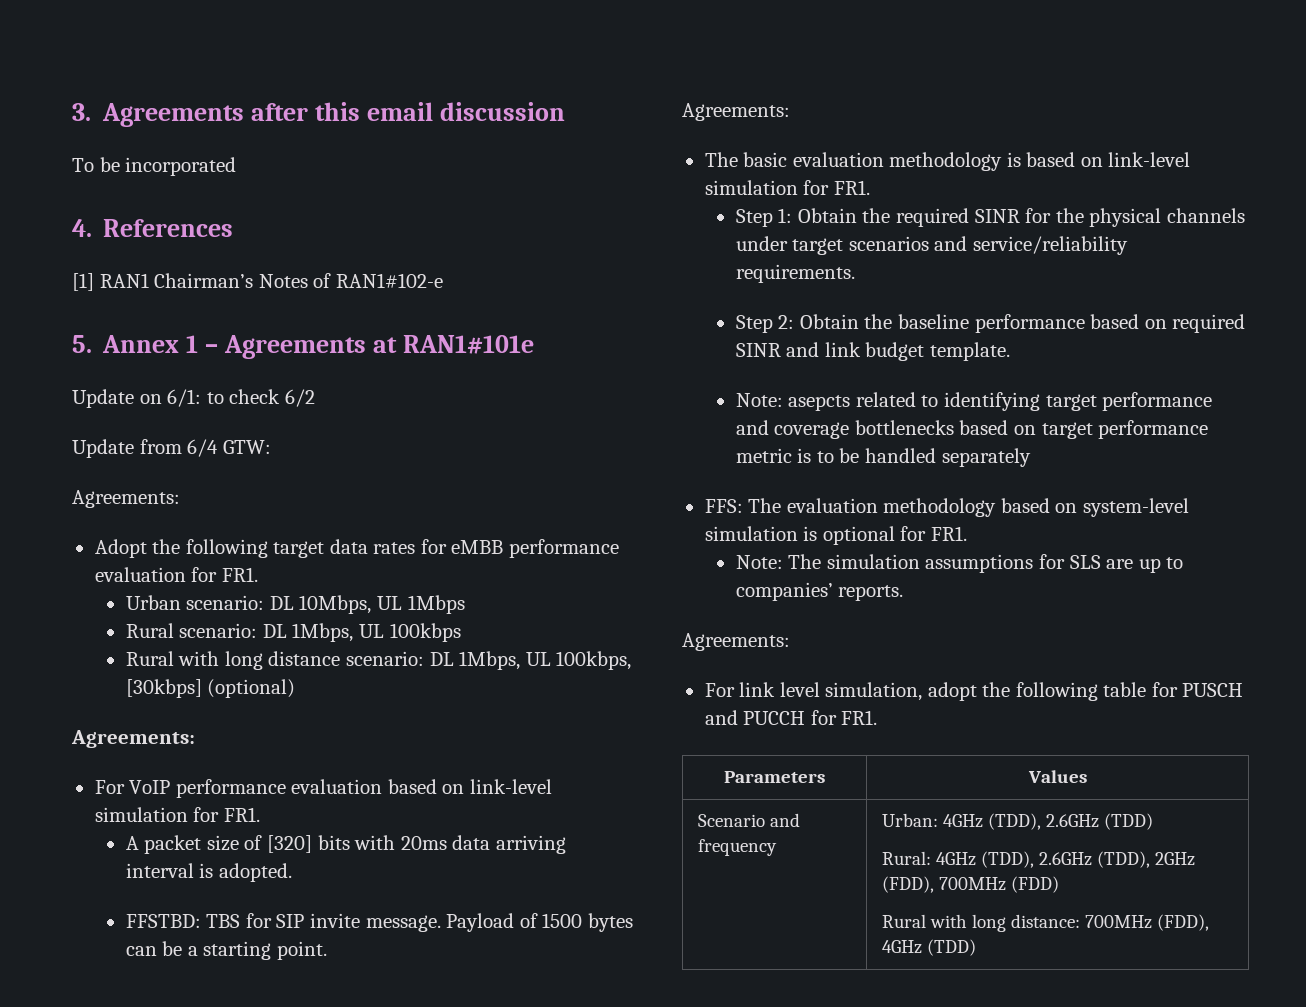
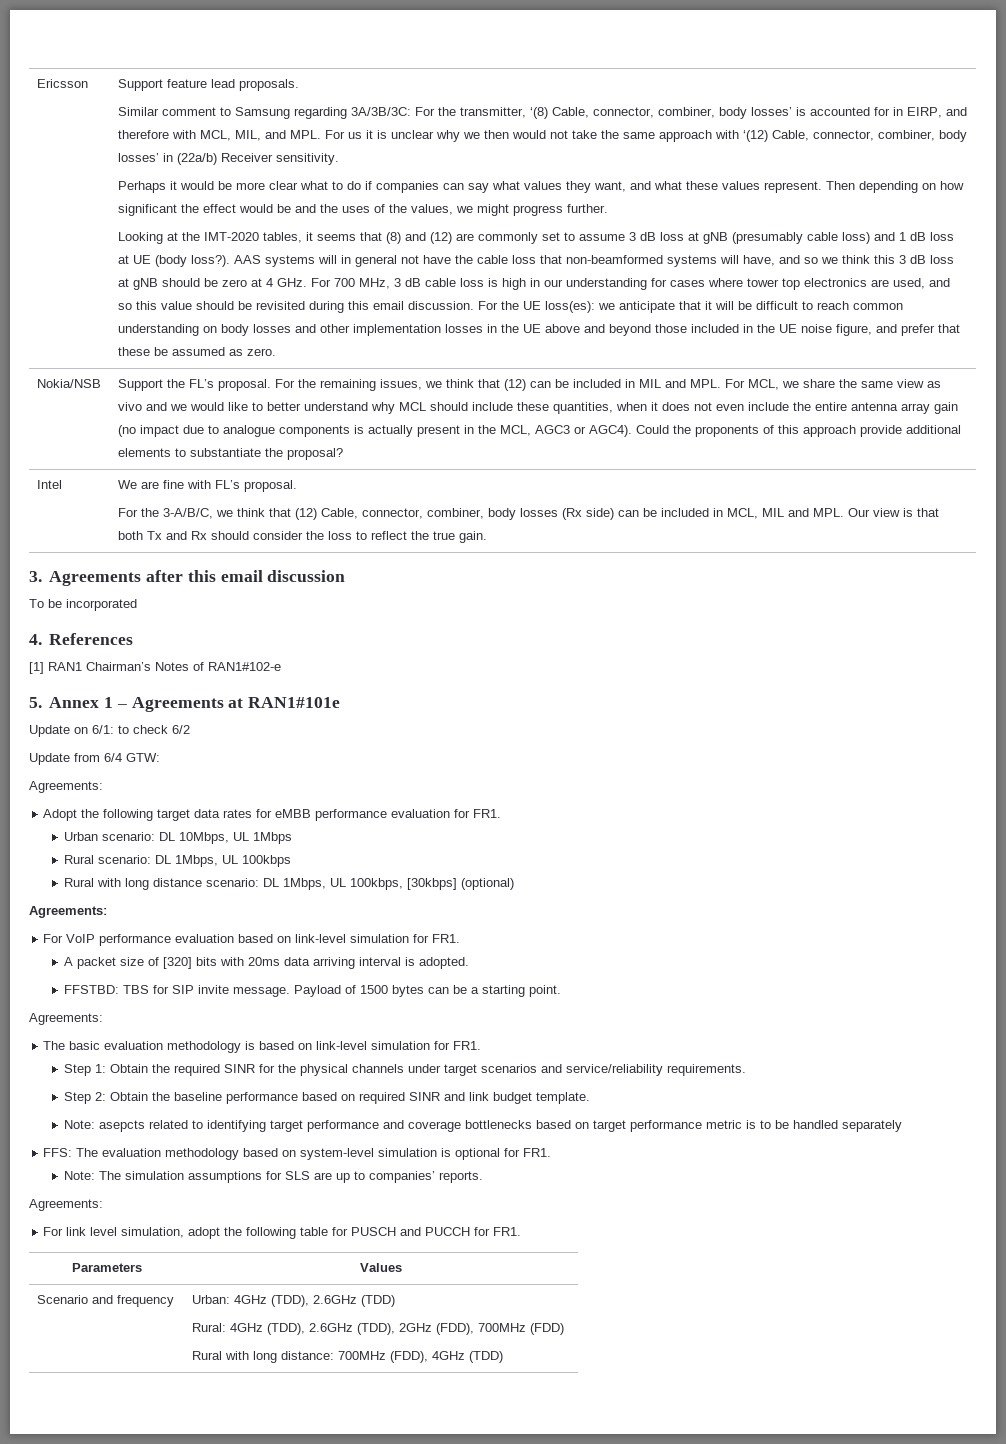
(72, 112) none -> [37,79,89,88] [118,79,300,91] [118,107,968,119] [118,130,968,142] [118,153,340,165] [118,181,965,193] [118,204,609,216] [118,232,955,244] [118,255,955,267] [118,278,951,290] [118,301,904,313] [118,324,961,336] [118,347,277,356] [37,379,102,388] [118,379,942,391] [118,402,959,414] [118,425,962,437] [118,448,344,460] [37,480,63,489] [118,480,298,492] [118,508,940,520] [118,531,488,543] Ericsson | Support feature lead proposals. // Similar comment to Samsung regarding 3A/3B/3C: For the transmitter, ‘(8) Cable, connector, combiner, body losses’ is accounted for in EIRP, and therefore with MCL, MIL, and MPL. For us it is unclear why we then would not take the same approach with ‘(12) Cable, connector, combiner, body losses’ in (22a/b) Receiver sensitivity. // Perhaps it would be more clear what to do if companies can say what values they want, and what these values represent. Then depending on how significant the effect would be and the uses of the values, we might progress further. // Looking at the IMT-2020 tables, it seems that (8) and (12) are commonly set to assume 3 dB loss at gNB (presumably cable loss) and 1 dB loss at UE (body loss?). AAS systems will in general not have the cable loss that non-beamformed systems will have, and so we think this 3 dB loss at gNB should be zero at 4 GHz. For 700 MHz, 3 dB cable loss is high in our understanding for cases where tower top electronics are used, and so this value should be revisited during this email discussion. For the UE loss(es): we anticipate that it will be difficult to reach common understanding on body losses and other implementation losses in the UE above and beyond those included in the UE noise figure, and prefer that these be assumed as zero. // Nokia/NSB | Support the FL’s proposal. For the remaining issues, we think that (12) can be included in MIL and MPL. For MCL, we share the same view as vivo and we would like to better understand why MCL should include these quantities, when it does not even include the entire antenna array gain (no impact due to analogue components is actually present in the MCL, AGC3 or AGC4). Could the proponents of this approach provide additional elements to substantiate the proposal? // Intel | We are fine with FL’s proposal. // For the 3-A/B/C, we think that (12) Cable, connector, combiner, body losses (Rx side) can be included in MCL, MIL and MPL. Our view is that both Tx and Rx should consider the loss to reflect the true gain. //

